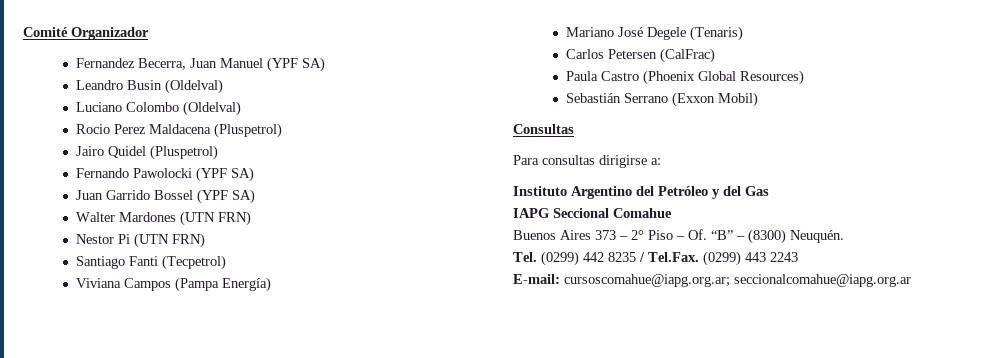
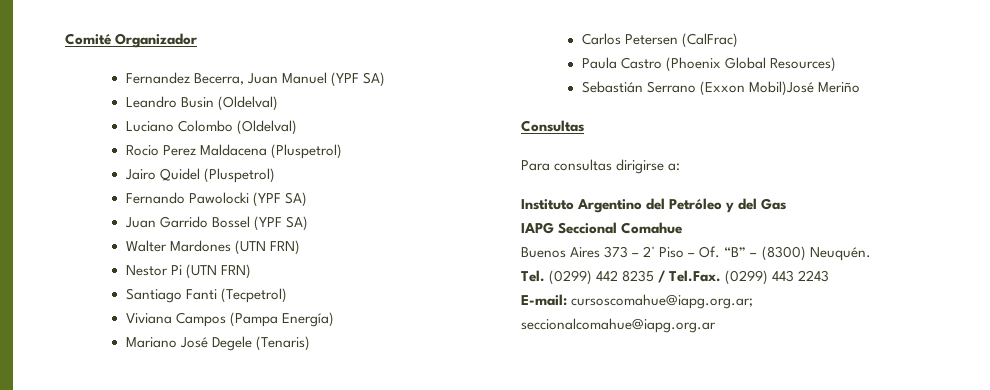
[717,92,758,107] Mobil) -> [748,81,860,96] Mobil)José Meriño

